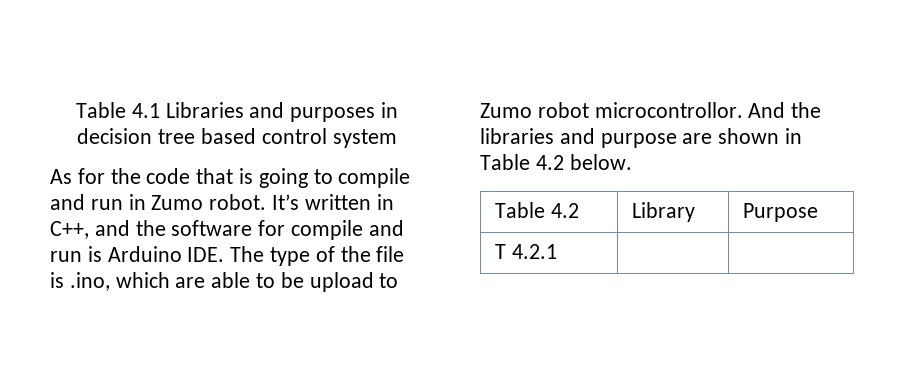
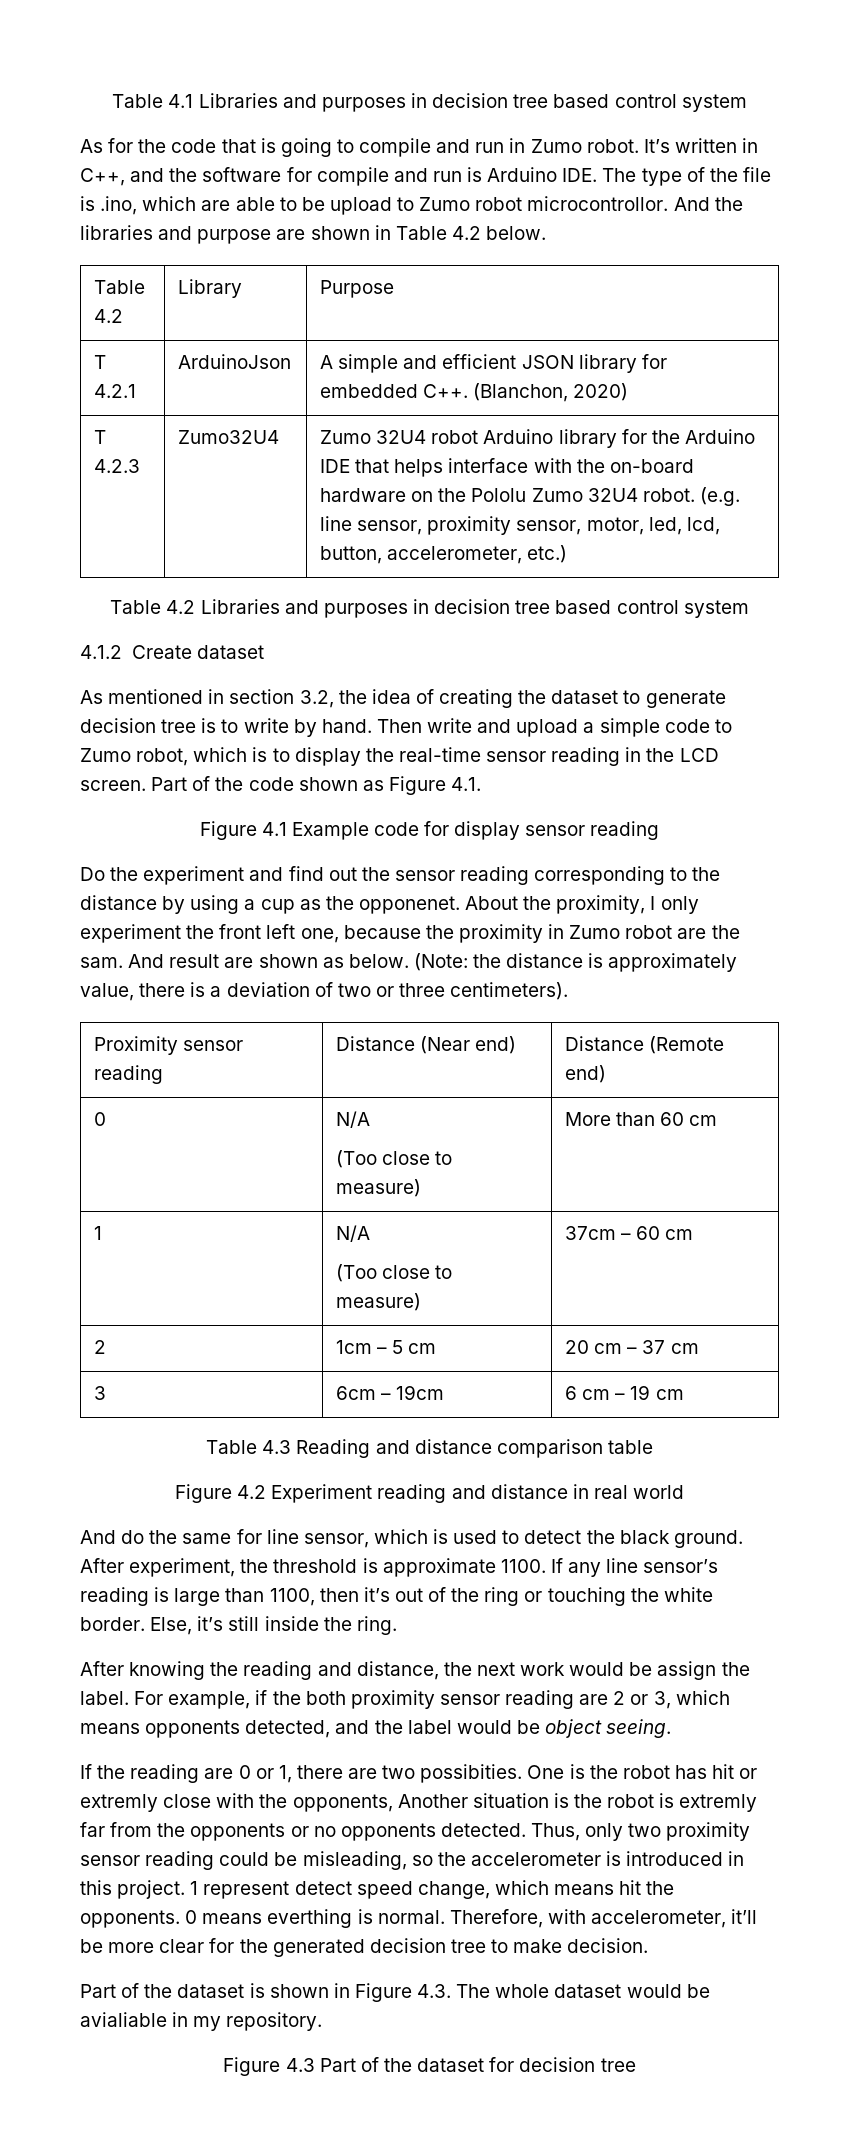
(557, 251) | -> [178,354,292,369] [320,354,667,373] [320,383,629,402] [94,430,107,444] [94,459,141,473] [178,430,280,444] [320,429,755,448] [320,458,694,477] [320,487,740,506] [320,516,720,535] [320,545,568,564] [110,599,749,618] [80,645,264,659] [80,689,726,708] [80,718,732,737] [80,747,719,766] [80,776,482,795] [199,821,660,840] [80,866,721,885] [80,895,699,914] [80,924,740,943] [80,953,738,972] [80,982,569,1001] [94,1036,244,1055] [94,1065,164,1084] [336,1036,517,1054] [565,1036,725,1054] [565,1065,607,1083] [94,1112,107,1126] [336,1111,371,1128] [336,1150,453,1168] [336,1179,422,1197] [565,1112,718,1126] [94,1226,103,1240] [336,1225,371,1242] [336,1264,453,1282] [336,1293,422,1311] [565,1226,694,1240] [94,1340,107,1354] [336,1340,437,1354] [565,1340,699,1354] [94,1386,107,1400] [336,1385,445,1400] [565,1385,684,1400] [206,1439,653,1458] [174,1484,685,1503] [80,1529,743,1548] [80,1558,719,1577] [80,1587,713,1606] [80,1616,397,1635] [80,1661,750,1680] [80,1690,730,1709] [80,1719,672,1738] [80,1764,758,1783] [80,1793,758,1812] [80,1822,751,1841] [80,1851,745,1870] [80,1880,675,1899] [80,1909,758,1928] [80,1938,649,1957] [80,1983,710,2002] [80,2012,323,2031] [223,2057,636,2076] ArduinoJson | A simple and efficient JSON library for embedded C++. (Blanchon, 2020) // T 4.2.3 | Zumo32U4 | Zumo 32U4 robot Arduino library for the Arduino IDE that helps interface with the on-board hardware on the Pololu Zumo 32U4 robot. (e.g. line sensor, proximity sensor, motor, led, lcd, button, accelerometer, etc.) // Table 4.2 Libraries and purposes in decision tree based control system // 4.1.2 Create dataset // As mentioned in section 3.2, the idea of creating the dataset to generate decision tree is to write by hand. Then write and upload a simple code to Zumo robot, which is to display the real-time sensor reading in the LCD screen. Part of the code shown as Figure 4.1. // Figure 4.1 Example code for display sensor reading // Do the experiment and find out the sensor reading corresponding to the distance by using a cup as the opponenet. About the proximity, I only experiment the front left one, because the proximity in Zumo robot are the sam. And result are shown as below. (Note: the distance is approximately value, there is a deviation of two or three centimeters). // Proximity sensor reading | Distance (Near end) | Distance (Remote end) // 0 | N/A // (Too close to measure) | More than 60 cm // 1 | N/A // (Too close to measure) | 37cm – 60 cm // 2 | 1cm – 5 cm | 20 cm – 37 cm // 3 | 6cm – 19cm | 6 cm – 19 cm // Table 4.3 Reading and distance comparison table // Figure 4.2 Experiment reading and distance in real world // And do the same for line sensor, which is used to detect the black ground. After experiment, the threshold is approximate 1100. If any line sensor’s reading is large than 1100, then it’s out of the ring or touching the white border. Else, it’s still inside the ring. // After knowing the reading and distance, the next work would be assign the label. For example, if the both proximity sensor reading are 2 or 3, which means opponents detected, and the label would be object seeing. // If the reading are 0 or 1, there are two possibities. One is the robot has hit or extremly close with the opponents, Another situation is the robot is extremly far from the opponents or no opponents detected. Thus, only two proximity sensor reading could be misleading, so the accelerometer is introduced in this project. 1 represent detect speed change, which means hit the opponents. 0 means everthing is normal. Therefore, with accelerometer, it’ll be more clear for the generated decision tree to make decision. // Part of the dataset is shown in Figure 4.3. The whole dataset would be avialiable in my repository. // Figure 4.3 Part of the dataset for decision tree

